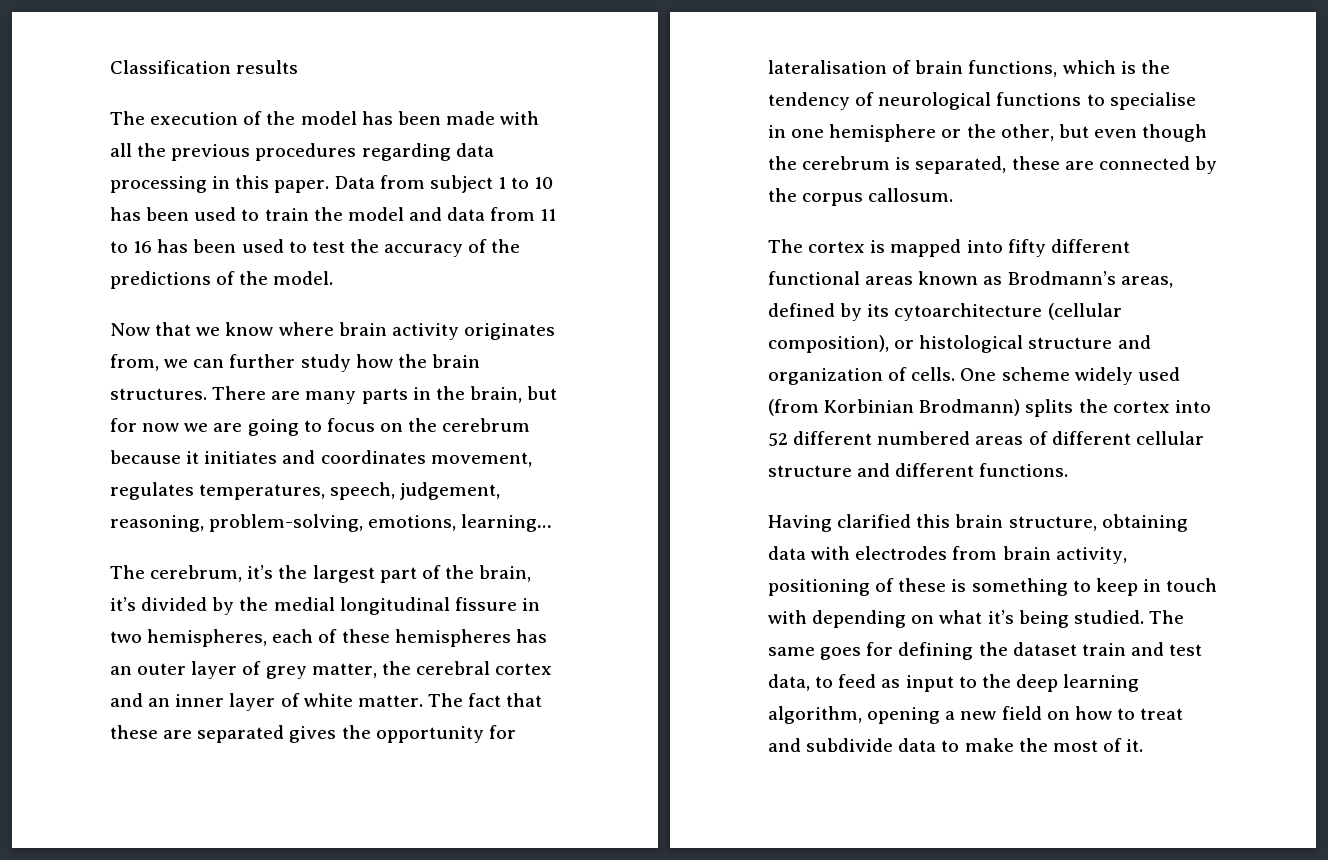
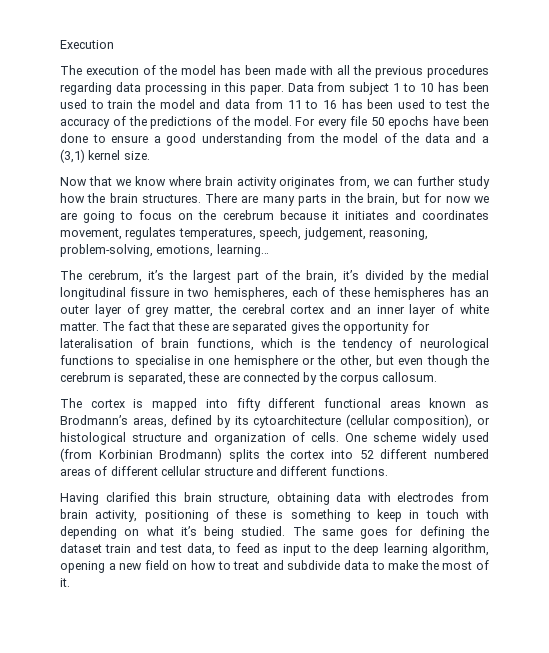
[110,60,299,74] Classification results -> [60,40,114,49] Execution
(334, 278) none -> [295,116,490,129] [60,133,490,146] [60,149,150,163] For every file 50 epochs have been done to ensure a good understanding from the model of the data and a (3,1) kernel size.

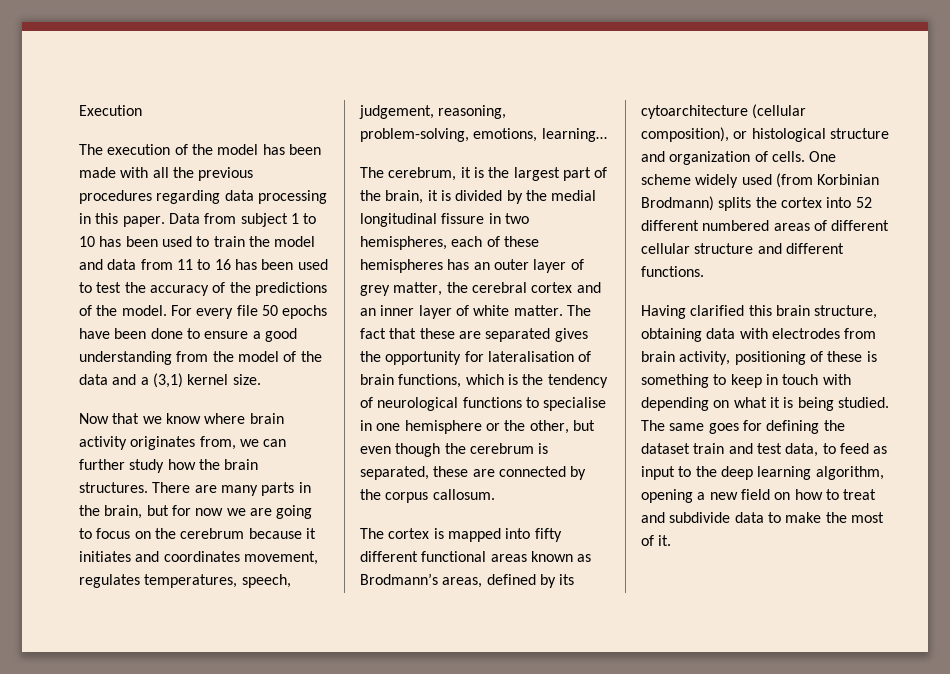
[147,270,164,280] it’s -> [460,167,484,178] it is
[343,270,360,280] it’s -> [427,190,451,201] it is
[180,526,197,536] it’s -> [769,397,794,408] it is

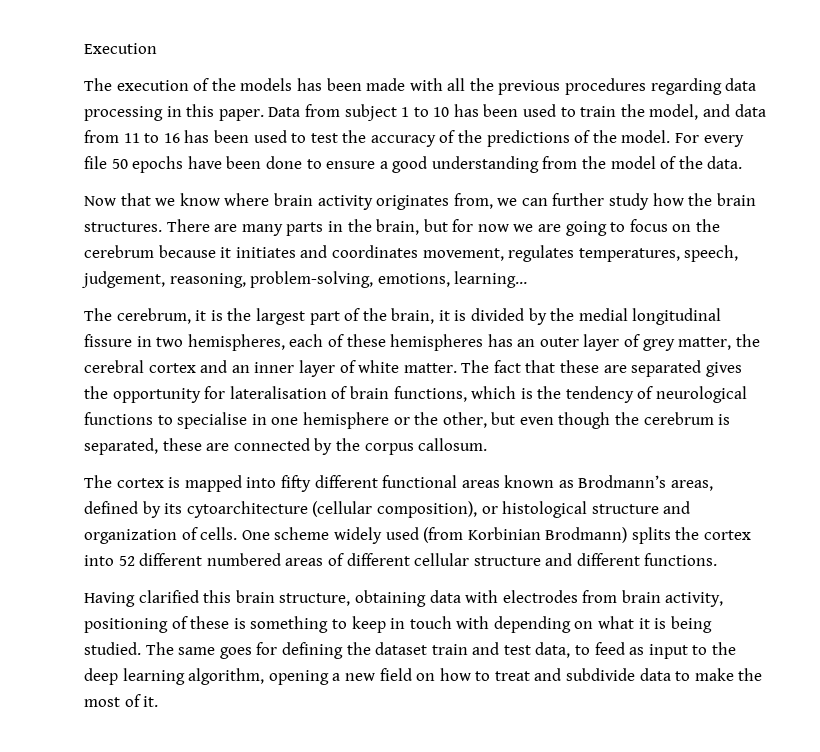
[217,144,259,155] model -> [240,78,293,91] models
[274,236,316,247] model -> [649,104,699,120] model,
[79,373,261,388] data and a (3,1) kernel size. -> [707,156,743,169] data.

